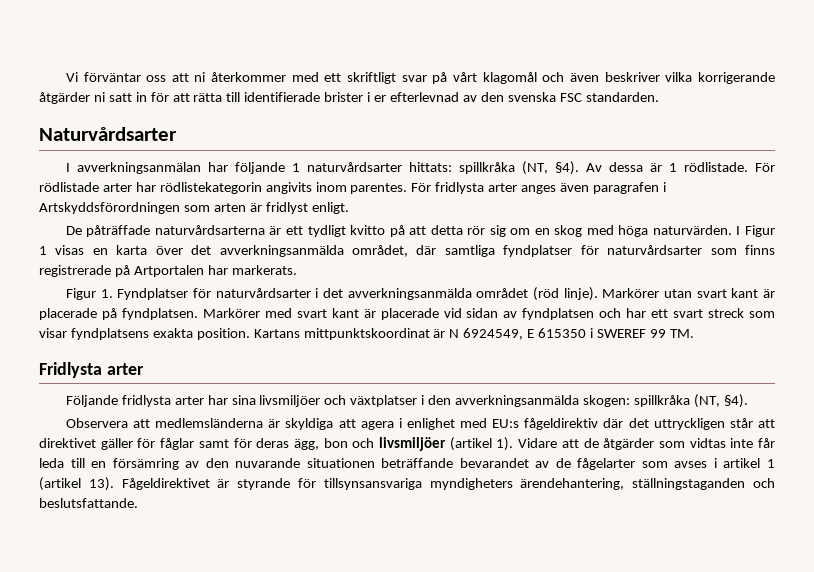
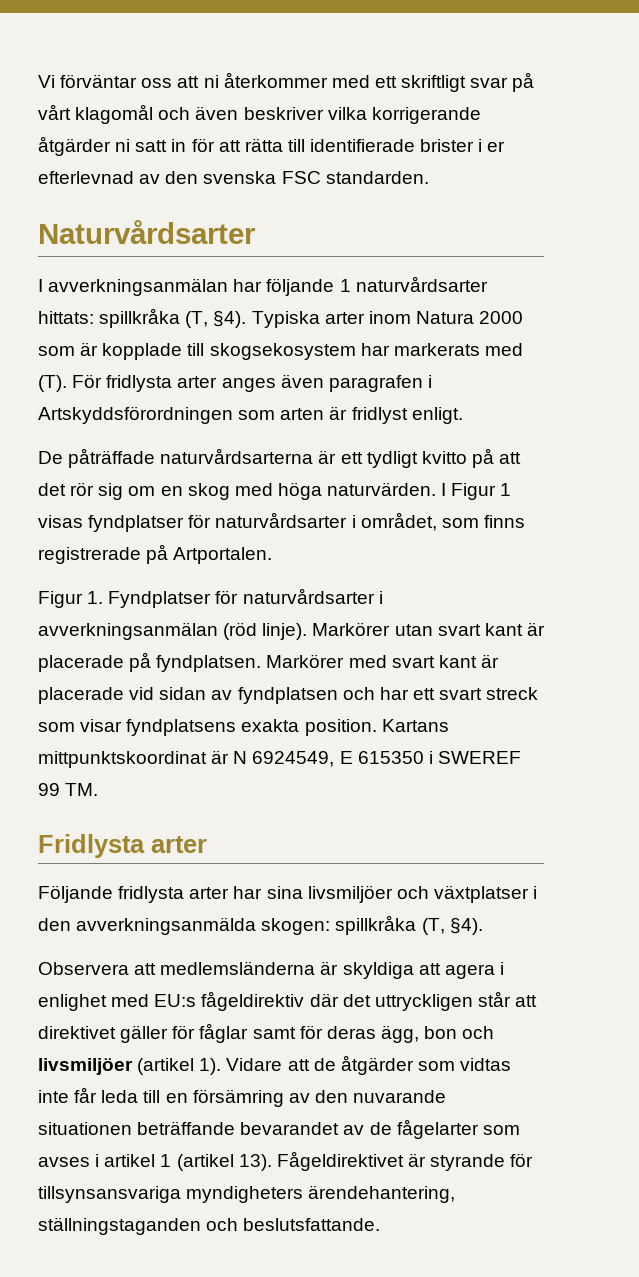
[521,161,776,175] [39,182,408,194] (NT, §4). Av dessa är 1 rödlistade. För rödlistade arter har rödlistekategorin angivits inom parentes. -> [185,311,524,328] [38,342,523,360] [38,375,67,392] (T, §4). Typiska arter inom Natura 2000 som är kopplade till skogsekosystem har markerats med (T).
[430,225,463,235] detta -> [38,483,66,496] det
[92,245,495,257] en karta över det avverkningsanmälda området, där samtliga -> (83, 521) none
(703, 250) none -> [351,512,437,531] i området,
[133,265,297,277] Artportalen har markerats. -> [173,547,273,564] Artportalen.
[322,288,529,300] det avverkningsanmälda området -> [38,622,218,640] avverkningsanmälan
[693,394,720,408] (NT, -> [421,918,445,935] (T,

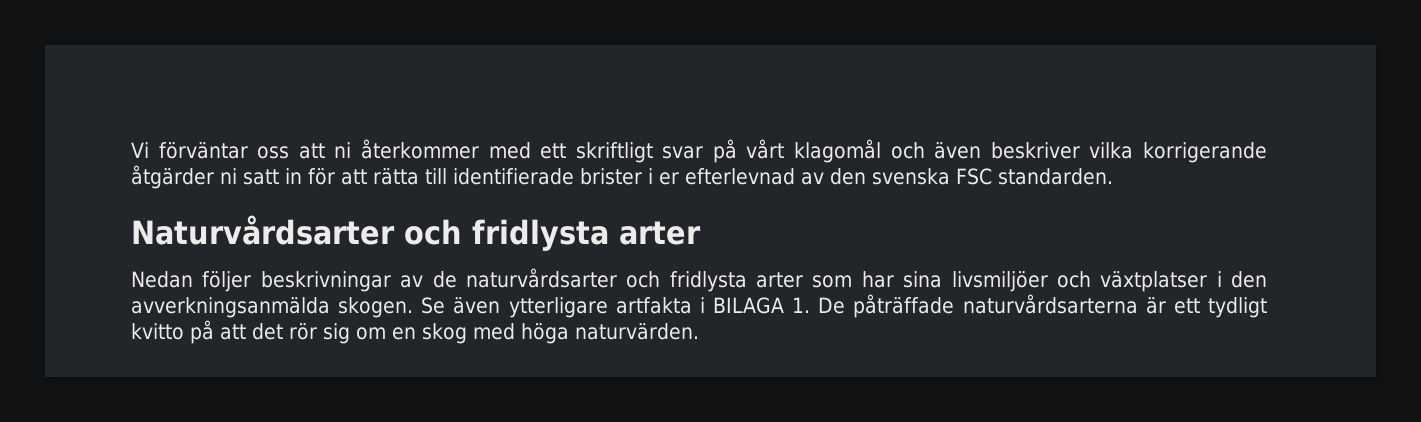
[38,276,488,296] [38,308,524,328] [38,342,523,360] [38,374,432,392] [38,406,463,424] // I avverkningsanmälan har följande 1 naturvårdsarter hittats: spillkråka (T, §4). Typiska arter inom Natura 2000 som är kopplade till skogsekosystem har markerats med (T). För fridlysta arter anges även paragrafen i Artskyddsförordningen som arten är fridlyst enligt. // -> [404,219,701,251] [131,268,1267,292] [131,297,811,318] och fridlysta arter // Nedan följer beskrivningar av de naturvårdsarter och fridlysta arter som har sina livsmiljöer och växtplatser i den avverkningsanmälda skogen. Se även ytterligare artfakta i BILAGA 1.
[441,483,512,500] [38,512,525,532] [38,544,273,564] [38,588,383,608] [38,622,545,640] [38,652,499,672] [38,687,539,704] [38,719,449,736] [38,750,521,768] [38,783,99,796] [38,834,207,858] [38,885,538,903] [38,915,483,935] [38,961,504,979] [38,991,538,1011] [38,1023,495,1043] [38,1055,512,1075] [38,1087,447,1107] [38,1119,520,1139] [38,1151,534,1171] [38,1185,456,1203] [38,1217,381,1235] I Figur 1 visas fyndplatser för naturvårdsarter i området, som finns registrerade på Artportalen. // Figur 1. Fyndplatser för naturvårdsarter i avverkningsanmälan (röd linje). Markörer utan svart kant är placerade på fyndplatsen. Markörer med svart kant är placerade vid sidan av fyndplatsen och har ett svart streck som visar fyndplatsens exakta position. Kartans mittpunktskoordinat är N 6924549, E 615350 i SWEREF 99 TM. // Fridlysta arter // Följande fridlysta arter har sina livsmiljöer och växtplatser i den avverkningsanmälda skogen: spillkråka (T, §4). // Observera att medlemsländerna är skyldiga att agera i enlighet med EU:s fågeldirektiv där det uttryckligen står att direktivet gäller för fåglar samt för deras ägg, bon och livsmiljöer (artikel 1). Vidare att de åtgärder som vidtas inte får leda till en försämring av den nuvarande situationen beträffande bevarandet av de fågelarter som avses i artikel 1 (artikel 13). Fågeldirektivet är styrande för tillsynsansvariga myndigheters ärendehantering, ställningstaganden och beslutsfattande. -> (699, 331) none

